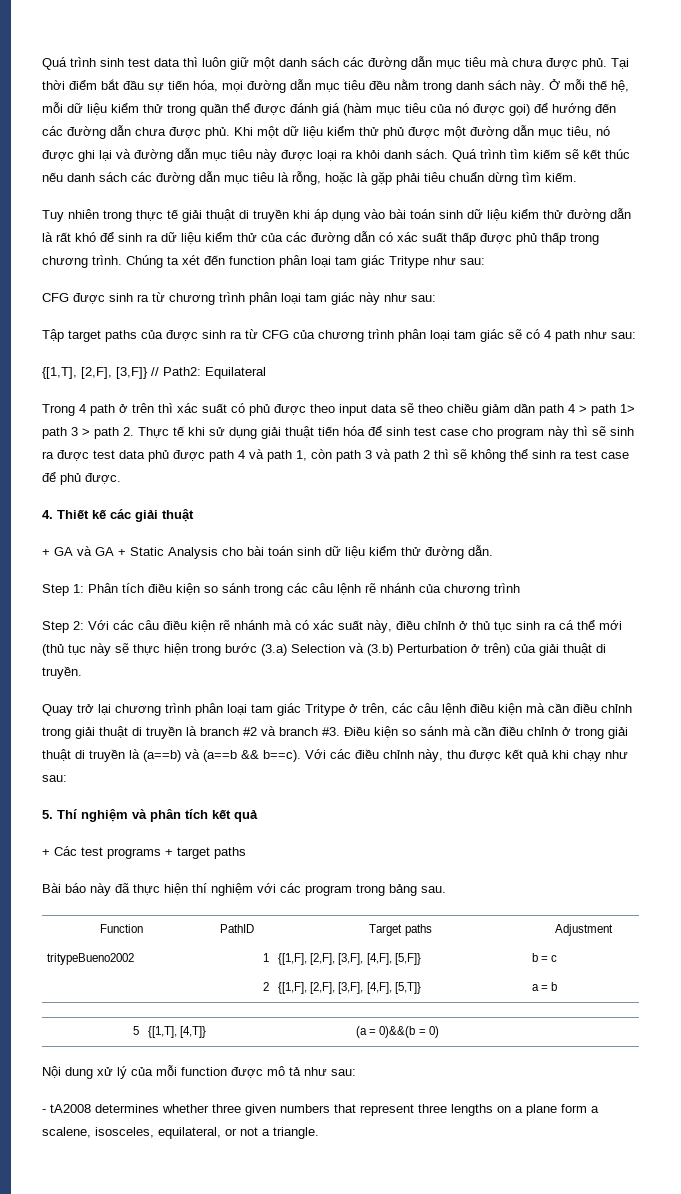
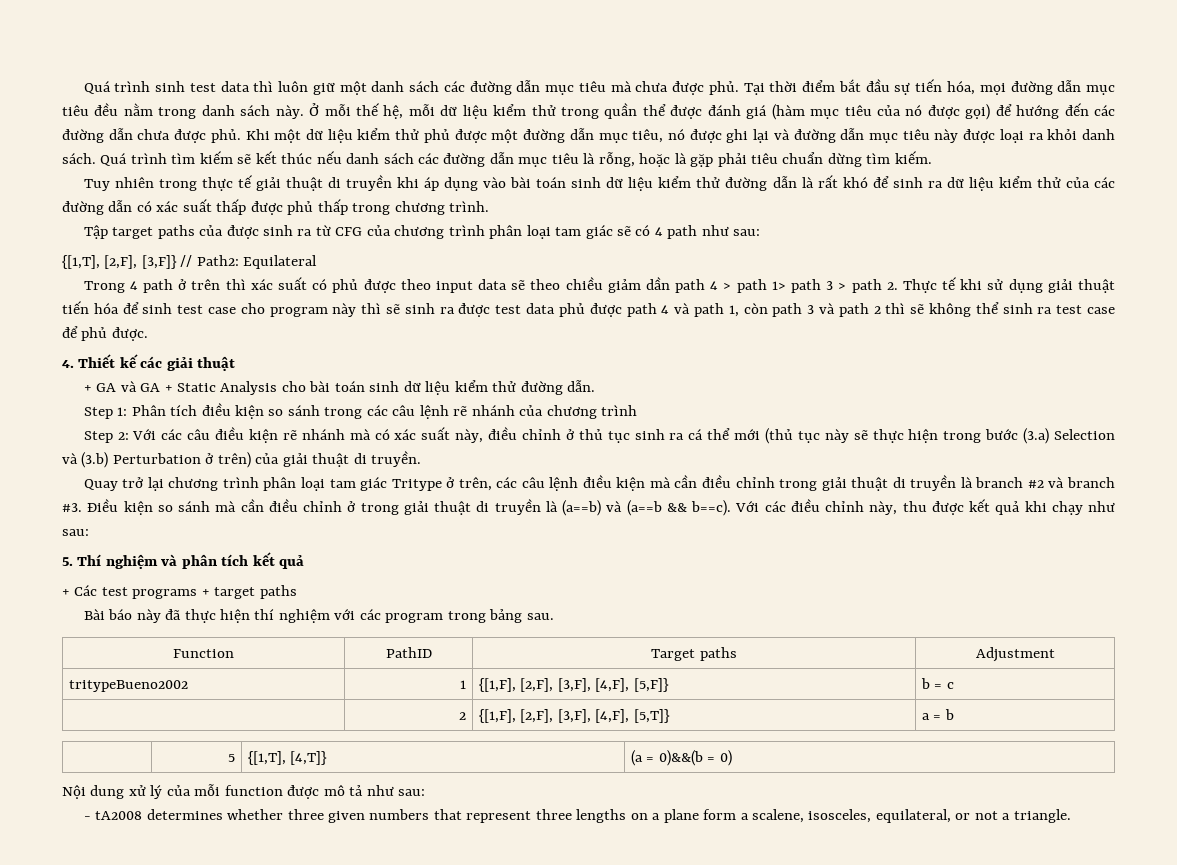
[126,255,485,268] [42,292,436,305] Chúng ta xét đến function phân loại tam giác Tritype như sau: // CFG được sinh ra từ chương trình phân loại tam giác này như sau: -> (490, 206) none

